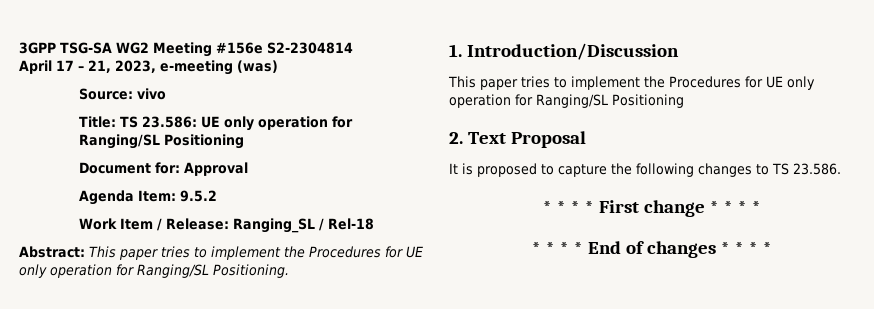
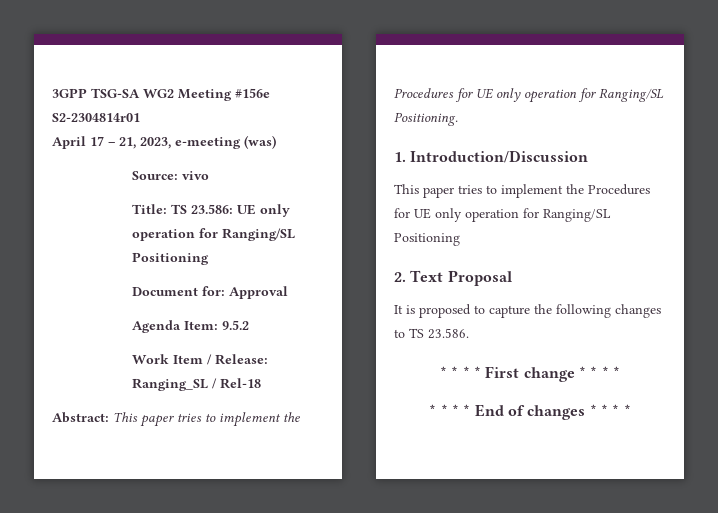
[267,42,353,54] S2-2304814 -> [52,113,140,122] S2-2304814r01

